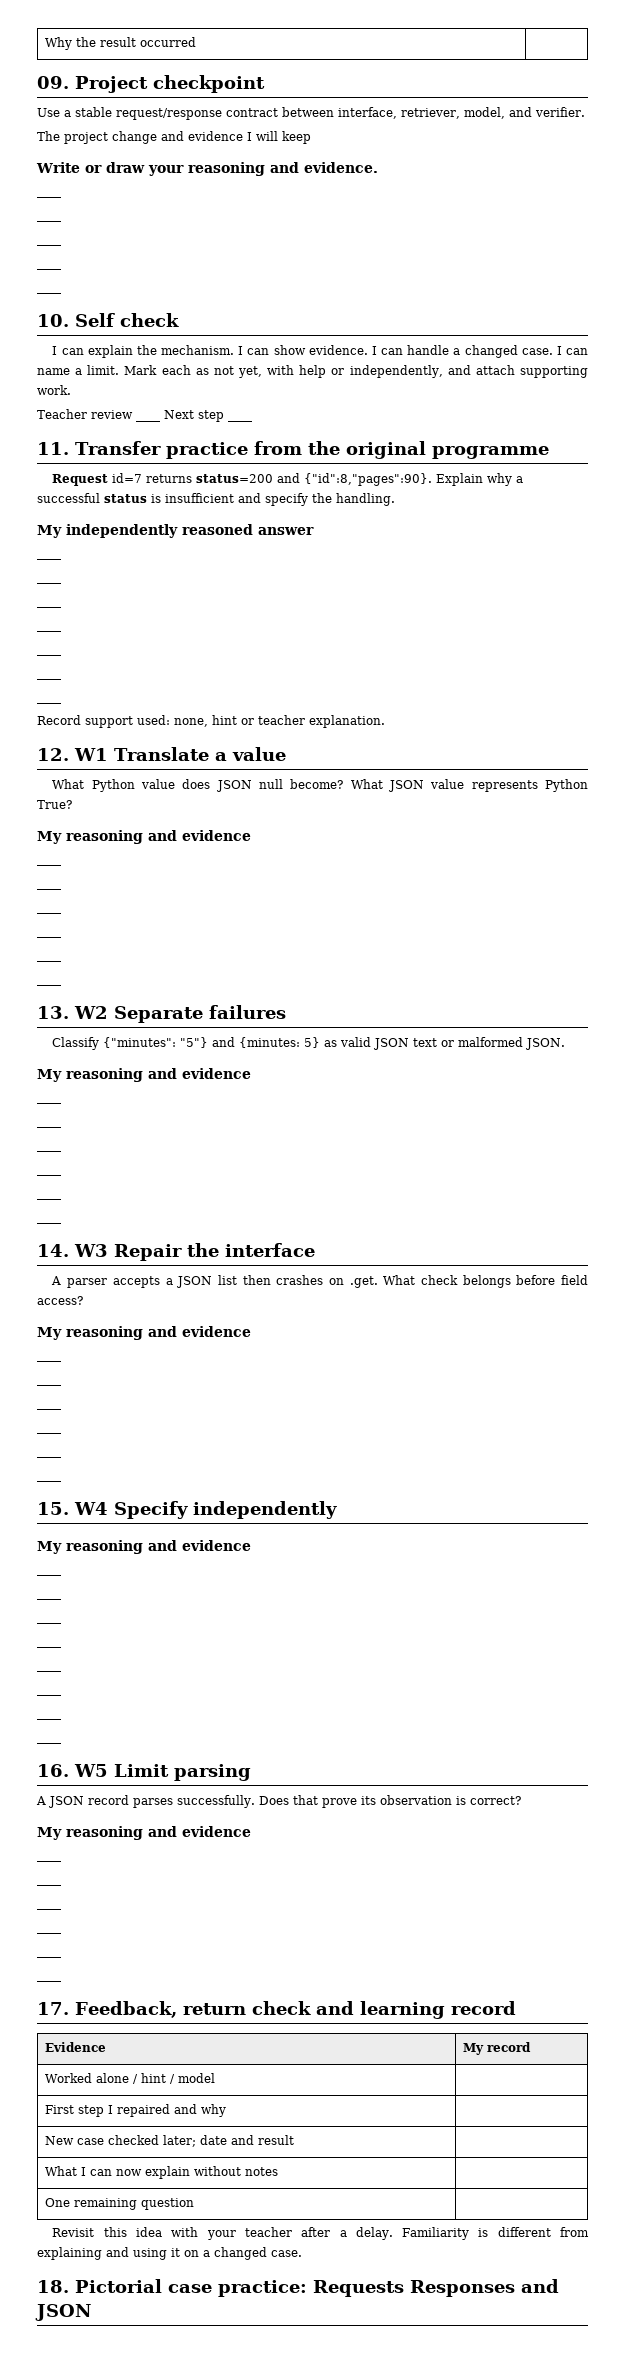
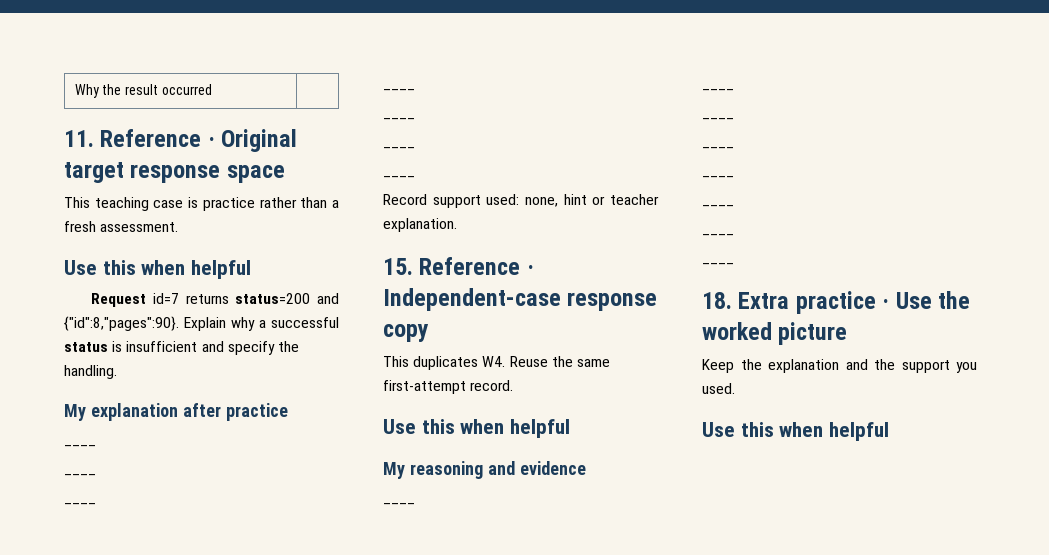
[37,75,265,93] [37,107,585,120] [37,131,311,144] [36,162,378,176] [37,195,61,198] [37,219,61,222] [37,243,61,246] [37,267,61,270] [37,291,61,294] [37,313,179,327] [52,345,588,358] [37,365,588,378] [37,385,71,395] [37,409,133,419] [136,419,160,422] [164,410,252,422] [37,441,549,459] 09. Project checkpoint // Use a stable request/response contract between interface, retriever, model, and verifier. // The project change and evidence I will keep // Write or draw your reasoning and evidence. // ____ // ____ // ____ // ____ // ____ // 10. Self check // I can explain the mechanism. I can show evidence. I can handle a changed case. I can name a limit. Mark each as not yet, with help or independently, and attach supporting work. // Teacher review ____ Next step ____ // 11. Transfer practice from the original programme -> [64,129,298,152] [64,162,285,183] [64,197,339,211] [64,221,179,232] [64,260,252,279] 11. Reference · Original target response space // This teaching case is practice rather than a fresh assessment. // Use this when helpful
[66,524,314,538] independently reasoned answer -> [90,403,288,421] explanation after practice
[37,747,286,761] [52,779,589,792] [37,800,72,809] [37,830,251,844] [37,863,61,866] [37,887,61,890] [37,911,61,914] [37,935,61,938] [37,959,61,962] [37,983,61,986] [37,1005,286,1023] [52,1037,566,1050] [37,1068,251,1082] [37,1101,61,1104] [37,1125,61,1128] [37,1149,61,1152] [37,1173,61,1176] [37,1197,61,1200] [37,1221,61,1224] [37,1243,315,1261] [51,1275,588,1288] [37,1296,83,1305] [37,1326,251,1340] [37,1359,61,1362] [37,1383,61,1386] [37,1407,61,1410] [37,1431,61,1434] [37,1455,61,1458] [37,1479,61,1482] [37,1501,337,1519] 12. W1 Translate a value // What Python value does JSON null become? What JSON value represents Python True? // My reasoning and evidence // ____ // ____ // ____ // ____ // ____ // ____ // 13. W2 Separate failures // Classify {"minutes": "5"} and {minutes: 5} as valid JSON text or malformed JSON. // My reasoning and evidence // ____ // ____ // ____ // ____ // ____ // ____ // 14. W3 Repair the interface // A parser accepts a JSON list then crashes on .get. What check belongs before field access? // My reasoning and evidence // ____ // ____ // ____ // ____ // ____ // ____ // 15. W4 Specify independently -> [383,257,534,275] [383,288,658,311] [383,324,429,342] [383,356,610,370] [383,380,514,394] [383,419,571,438] 15. Reference · Independent-case response copy // This duplicates W4. Reuse the same first-attempt record. // Use this when helpful
[37,1764,251,1781] [36,1795,521,1808] [37,1826,251,1840] [37,1859,61,1862] [37,1883,61,1886] [37,1907,61,1910] [37,1931,61,1934] [37,1955,61,1958] [37,1979,61,1982] [37,2001,516,2019] [44,2042,106,2052] [462,2042,531,2055] [44,2073,215,2084] [44,2104,226,2117] [44,2135,294,2147] [44,2166,278,2179] [44,2198,194,2210] [52,2227,589,2240] [37,2247,302,2260] [37,2279,559,2297] [35,2304,91,2321] 16. W5 Limit parsing // A JSON record parses successfully. Does that prove its observation is correct? // My reasoning and evidence // ____ // ____ // ____ // ____ // ____ // ____ // 17. Feedback, return check and learning record // Evidence | My record // Worked alone / hint / model | // First step I repaired and why | // New case checked later; date and result | // What I can now explain without notes | // One remaining question | // Revisit this idea with your teacher after a delay. Familiarity is different from explaining and using it on a changed case. // 18. Pictorial case practice: Requests Responses and JSON -> [702,291,971,314] [702,322,848,345] [702,359,977,373] [702,383,735,394] [702,422,890,441] 18. Extra practice · Use the worked picture // Keep the explanation and the support you used. // Use this when helpful

